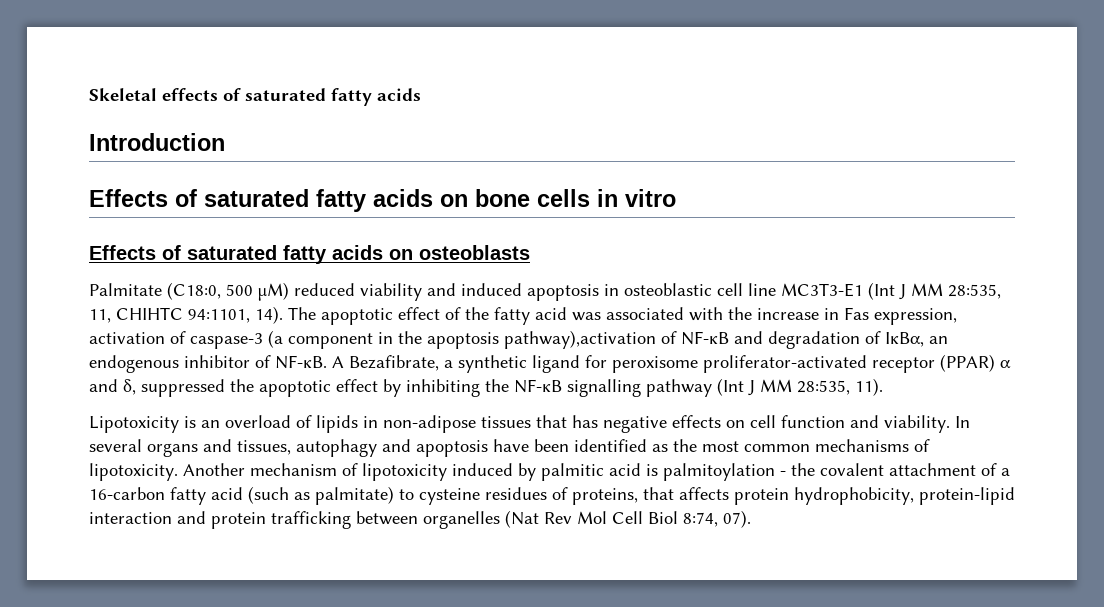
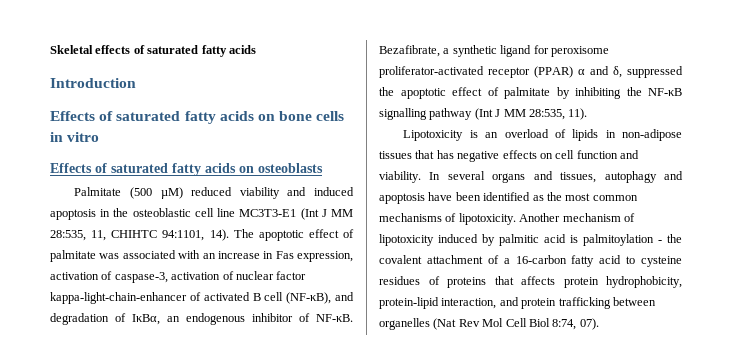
[167,282,253,300] (C18:0, 500 -> [129,187,152,199] (500
(619, 290) none -> [113,208,129,217] the
[465,307,567,325] the fatty acid -> [50,250,96,262] palmitate
[728,307,752,320] the -> [202,253,216,259] an
[190,330,729,349] caspase-3 (a component in the apoptosis pathway),activation of NF-κB -> [114,271,307,283] [50,292,332,304] caspase-3, activation of nuclear factor kappa-light-chain-enhancer of activated B cell (NF-κB),
[332,356,344,368] A -> (353, 318) none
(378, 385) none -> [487,87,550,99] of palmitate
[248,486,394,505] (such as palmitate) -> (622, 259) none
[572,488,638,505] proteins, -> [447,277,486,288] proteins
[89,512,172,524] interaction -> [441,298,497,309] interaction,

